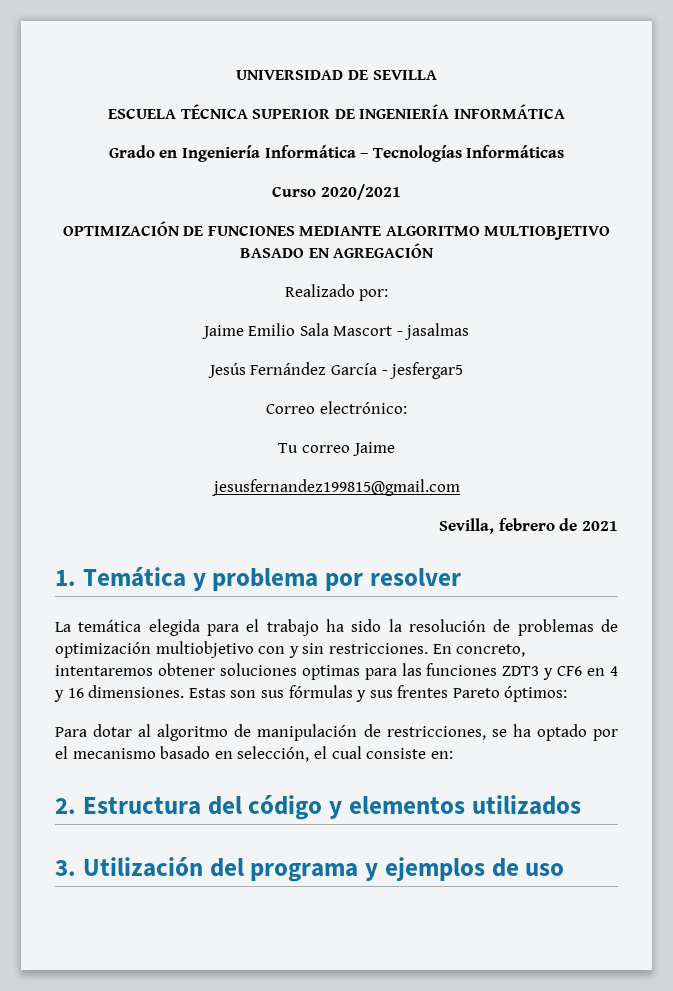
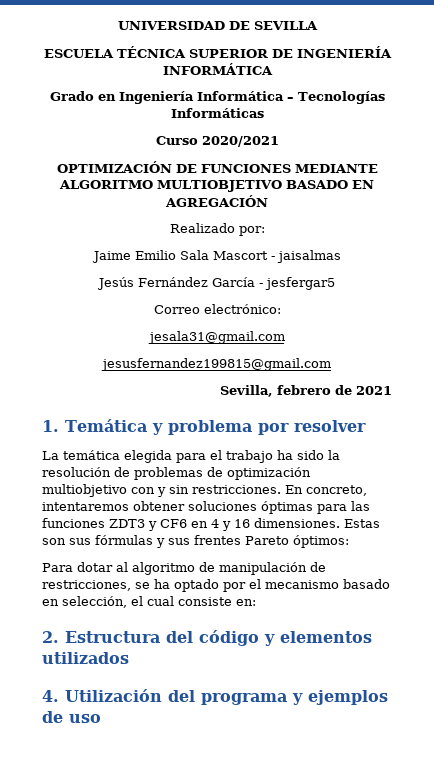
[404,323,470,340] jasalmas -> [276,250,341,263] jaisalmas
[278,442,395,456] Tu correo Jaime -> [147,331,285,344] jesala31@gmail.com
[301,665,360,680] optimas -> [261,501,313,514] óptimas
[55,860,76,876] 3. -> [42,690,59,702] 4.

